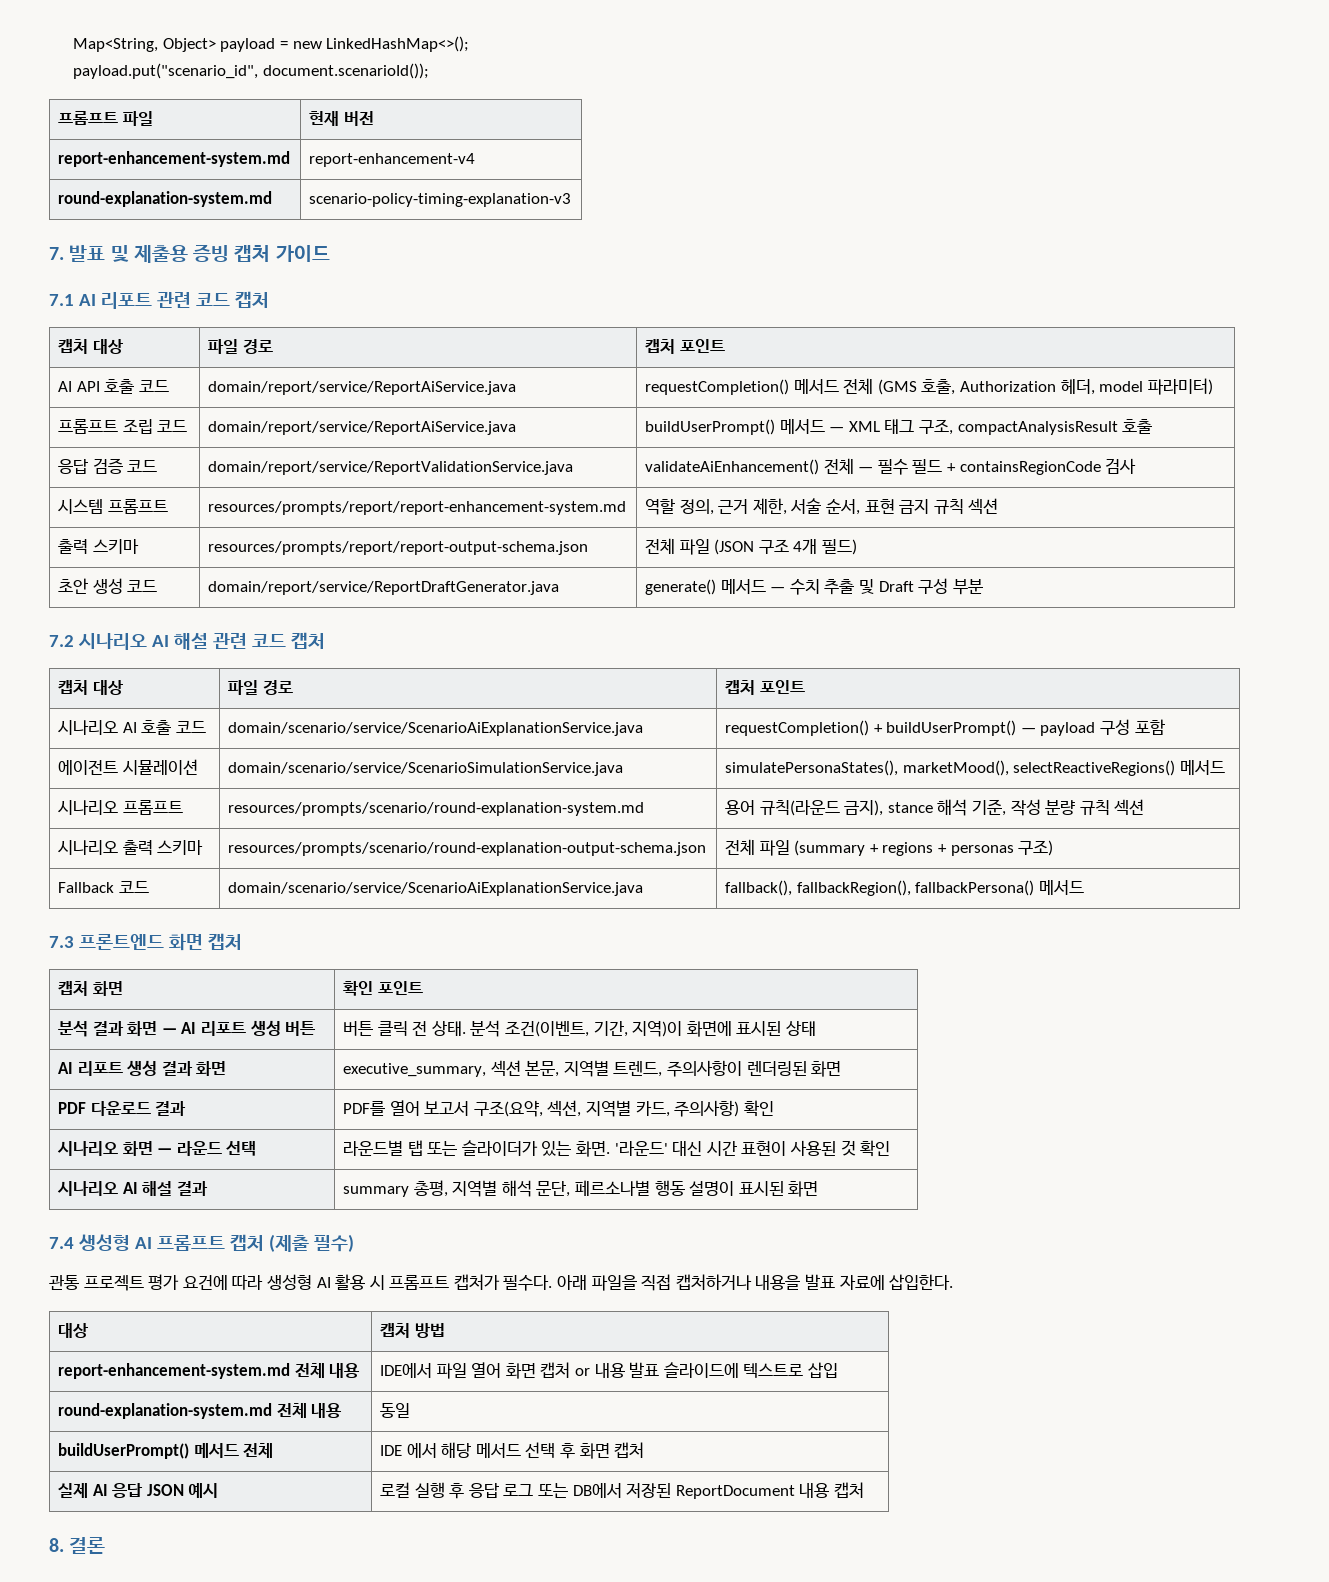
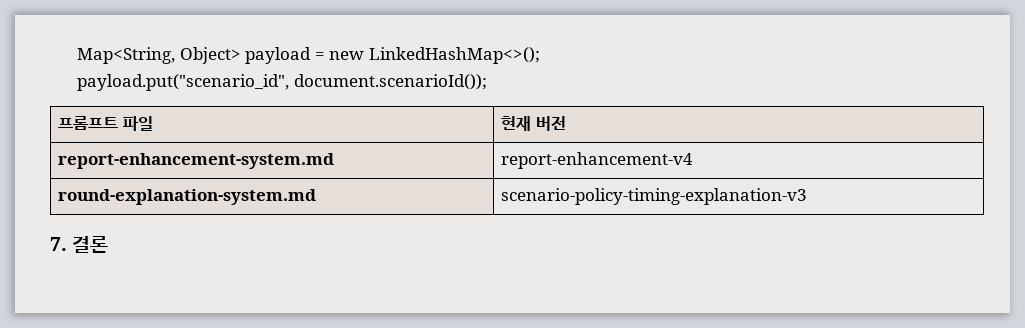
[69,244,330,263] [49,291,269,309] [58,339,124,354] [208,339,273,354] [645,339,725,354] [58,379,169,394] [208,381,517,395] [645,378,1213,395] [58,419,188,434] [208,421,517,435] [645,419,1153,435] [58,458,158,474] [208,461,574,475] [645,458,1137,475] [58,499,168,514] [208,501,627,515] [645,498,999,515] [58,539,139,554] [208,541,589,555] [645,538,857,555] [58,578,158,594] [208,581,560,595] [645,578,983,595] [49,632,325,650] [58,680,124,695] [228,680,293,695] [725,680,805,695] [58,720,206,735] [228,722,644,736] [725,719,1165,736] [58,759,198,775] [228,762,624,776] [725,760,1225,776] [58,800,183,815] [228,802,645,816] [725,799,1145,816] [58,840,204,855] [228,842,707,856] [725,839,1054,856] [58,881,149,893] [228,882,644,896] [725,880,1084,896] [49,933,242,951] [58,981,123,996] [343,981,423,996] [58,1020,317,1037] [343,1020,816,1037] [58,1060,227,1076] [343,1060,842,1077] [58,1101,187,1116] [343,1100,774,1117] [57,1141,257,1156] [343,1140,891,1157] [57,1181,208,1196] [343,1180,819,1197] [49,1234,354,1252] [49,1274,954,1291] [58,1323,90,1338] [380,1323,445,1338] [58,1363,361,1379] [380,1362,838,1379] [58,1403,343,1419] [380,1403,411,1418] [58,1443,274,1459] [380,1442,645,1459] [58,1483,219,1498] [380,1482,864,1499] [49,1538,64,1552] 발표 및 제출용 증빙 캡처 가이드 // 7.1 AI 리포트 관련 코드 캡처 // 캡처 대상 | 파일 경로 | 캡처 포인트 // AI API 호출 코드 | domain/report/service/ReportAiService.java | requestCompletion() 메서드 전체 (GMS 호출, Authorization 헤더, model 파라미터) // 프롬프트 조립 코드 | domain/report/service/ReportAiService.java | buildUserPrompt() 메서드 — XML 태그 구조, compactAnalysisResult 호출 // 응답 검증 코드 | domain/report/service/ReportValidationService.java | validateAiEnhancement() 전체 — 필수 필드 + containsRegionCode 검사 // 시스템 프롬프트 | resources/prompts/report/report-enhancement-system.md | 역할 정의, 근거 제한, 서술 순서, 표현 금지 규칙 섹션 // 출력 스키마 | resources/prompts/report/report-output-schema.json | 전체 파일 (JSON 구조 4개 필드) // 초안 생성 코드 | domain/report/service/ReportDraftGenerator.java | generate() 메서드 — 수치 추출 및 Draft 구성 부분 // 7.2 시나리오 AI 해설 관련 코드 캡처 // 캡처 대상 | 파일 경로 | 캡처 포인트 // 시나리오 AI 호출 코드 | domain/scenario/service/ScenarioAiExplanationService.java | requestCompletion() + buildUserPrompt() — payload 구성 포함 // 에이전트 시뮬레이션 | domain/scenario/service/ScenarioSimulationService.java | simulatePersonaStates(), marketMood(), selectReactiveRegions() 메서드 // 시나리오 프롬프트 | resources/prompts/scenario/round-explanation-system.md | 용어 규칙(라운드 금지), stance 해석 기준, 작성 분량 규칙 섹션 // 시나리오 출력 스키마 | resources/prompts/scenario/round-explanation-output-schema.json | 전체 파일 (summary + regions + personas 구조) // Fallback 코드 | domain/scenario/service/ScenarioAiExplanationService.java | fallback(), fallbackRegion(), fallbackPersona() 메서드 // 7.3 프론트엔드 화면 캡처 // 캡처 화면 | 확인 포인트 // 분석 결과 화면 — AI 리포트 생성 버튼 | 버튼 클릭 전 상태. 분석 조건(이벤트, 기간, 지역)이 화면에 표시된 상태 // AI 리포트 생성 결과 화면 | executive_summary, 섹션 본문, 지역별 트렌드, 주의사항이 렌더링된 화면 // PDF 다운로드 결과 | PDF를 열어 보고서 구조(요약, 섹션, 지역별 카드, 주의사항) 확인 // 시나리오 화면 — 라운드 선택 | 라운드별 탭 또는 슬라이더가 있는 화면. '라운드' 대신 시간 표현이 사용된 것 확인 // 시나리오 AI 해설 결과 | summary 총평, 지역별 해석 문단, 페르소나별 행동 설명이 표시된 화면 // 7.4 생성형 AI 프롬프트 캡처 (제출 필수) // 관통 프로젝트 평가 요건에 따라 생성형 AI 활용 시 프롬프트 캡처가 필수다. 아래 파일을 직접 캡처하거나 내용을 발표 자료에 삽입한다. // 대상 | 캡처 방법 // report-enhancement-system.md 전체 내용 | IDE에서 파일 열어 화면 캡처 or 내용 발표 슬라이드에 텍스트로 삽입 // round-explanation-system.md 전체 내용 | 동일 // buildUserPrompt() 메서드 전체 | IDE 에서 해당 메서드 선택 후 화면 캡처 // 실제 AI 응답 JSON 예시 | 로컬 실행 후 응답 로그 또는 DB에서 저장된 ReportDocument 내용 캡처 // 8. -> (67, 244) none

